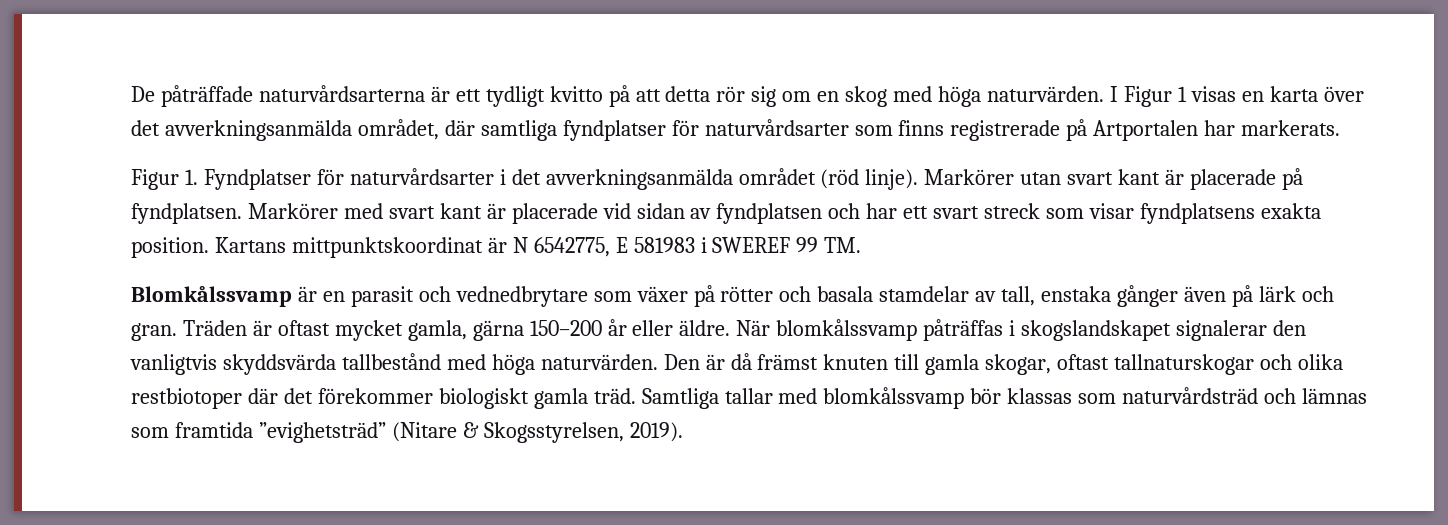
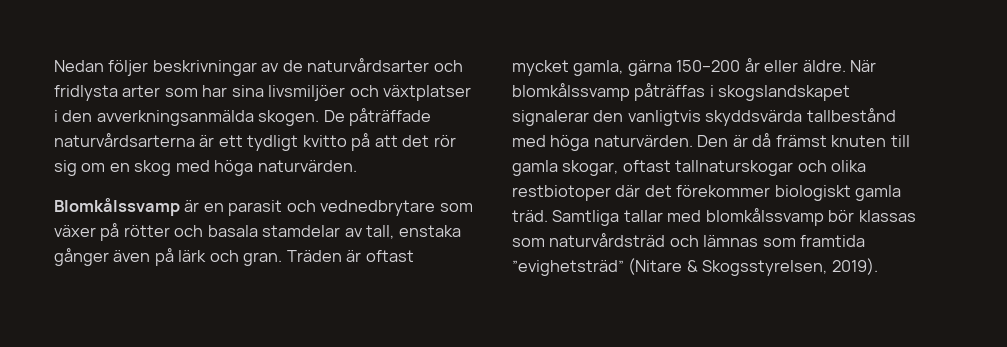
(131, 94) none -> [54,58,463,76] [54,85,472,101] [54,110,320,126] Nedan följer beskrivningar av de naturvårdsarter och fridlysta arter som har sina livsmiljöer och växtplatser i den avverkningsanmälda skogen.
[665,86,711,102] detta -> [402,135,430,147] det
[1109,86,1364,107] [131,119,1341,141] [131,168,1303,190] [131,203,1321,224] [131,237,862,258] I Figur 1 visas en karta över det avverkningsanmälda området, där samtliga fyndplatser för naturvårdsarter som finns registrerade på Artportalen har markerats. // Figur 1. Fyndplatser för naturvårdsarter i det avverkningsanmälda området (röd linje). Markörer utan svart kant är placerade på fyndplatsen. Markörer med svart kant är placerade vid sidan av fyndplatsen och har ett svart streck som visar fyndplatsens exakta position. Kartans mittpunktskoordinat är N 6542775, E 581983 i SWEREF 99 TM. -> (357, 166) none

